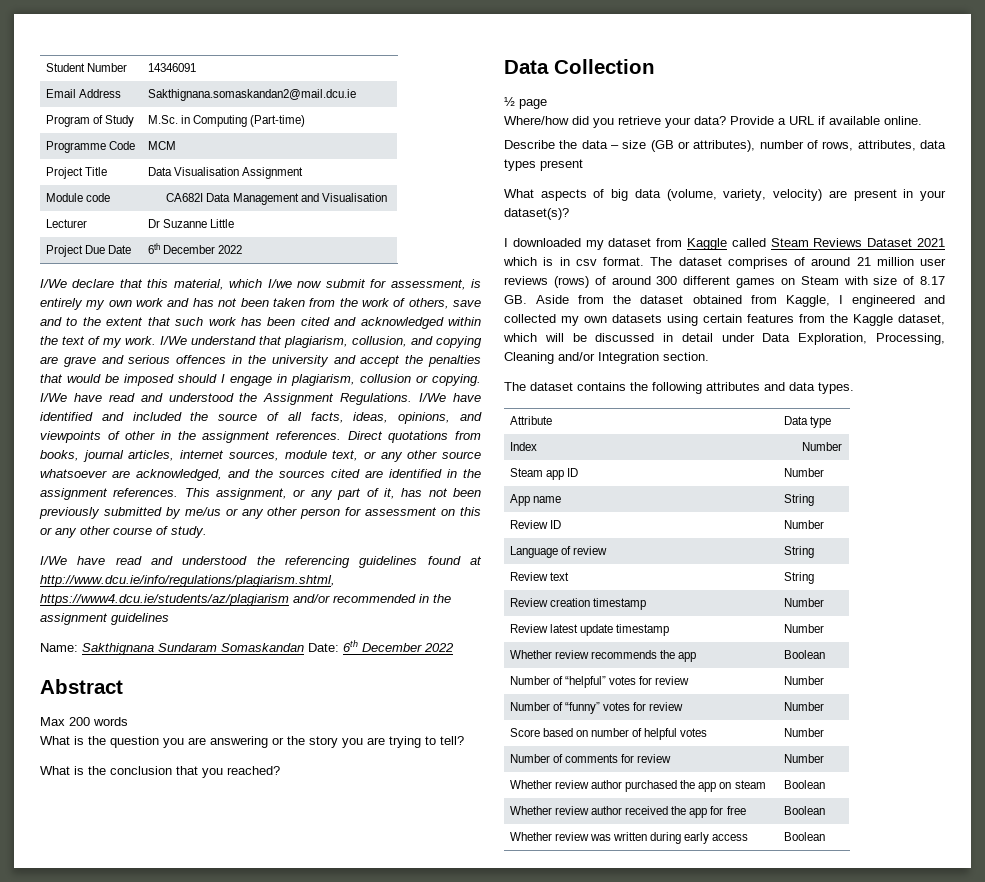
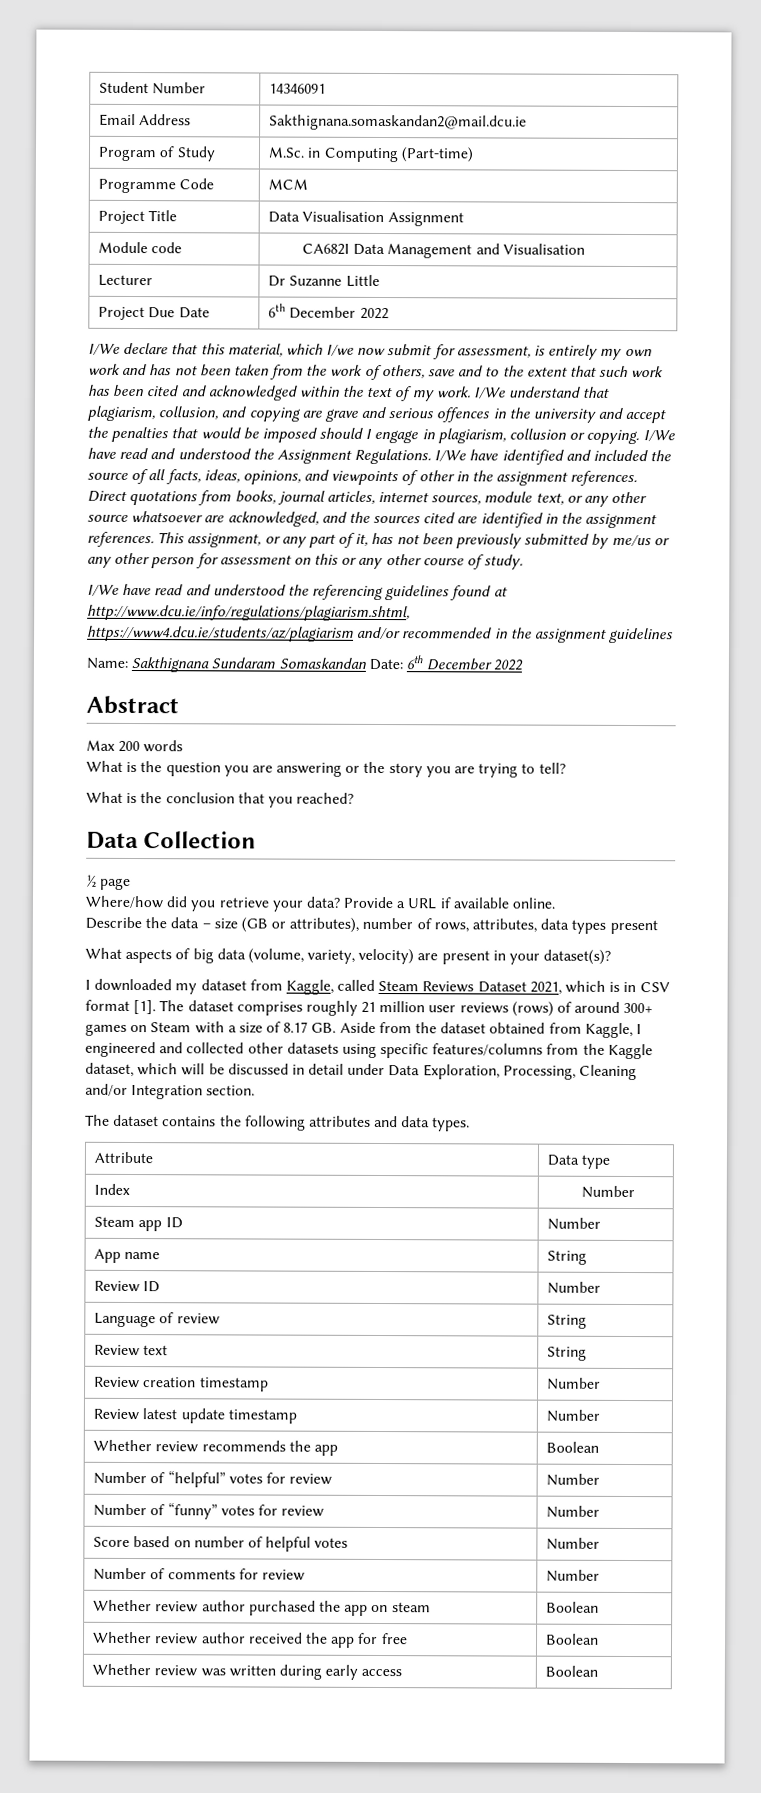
[687,238,727,250] Kaggle -> [285,979,334,995] Kaggle,
[917,238,945,247] 2021 -> [529,981,562,995] 2021,
[575,257,644,266] csv format. -> [639,982,670,993] [85,999,157,1015] CSV format [1].
[794,257,851,266] of around -> [305,1000,358,1016] roughly
[656,276,731,285] 300 different -> [623,1002,654,1014] 300+
(868, 280) none -> [227,1025,237,1033] a
[561,314,794,326] my own datasets using certain features -> [247,1042,544,1059] other datasets using specific features/columns

